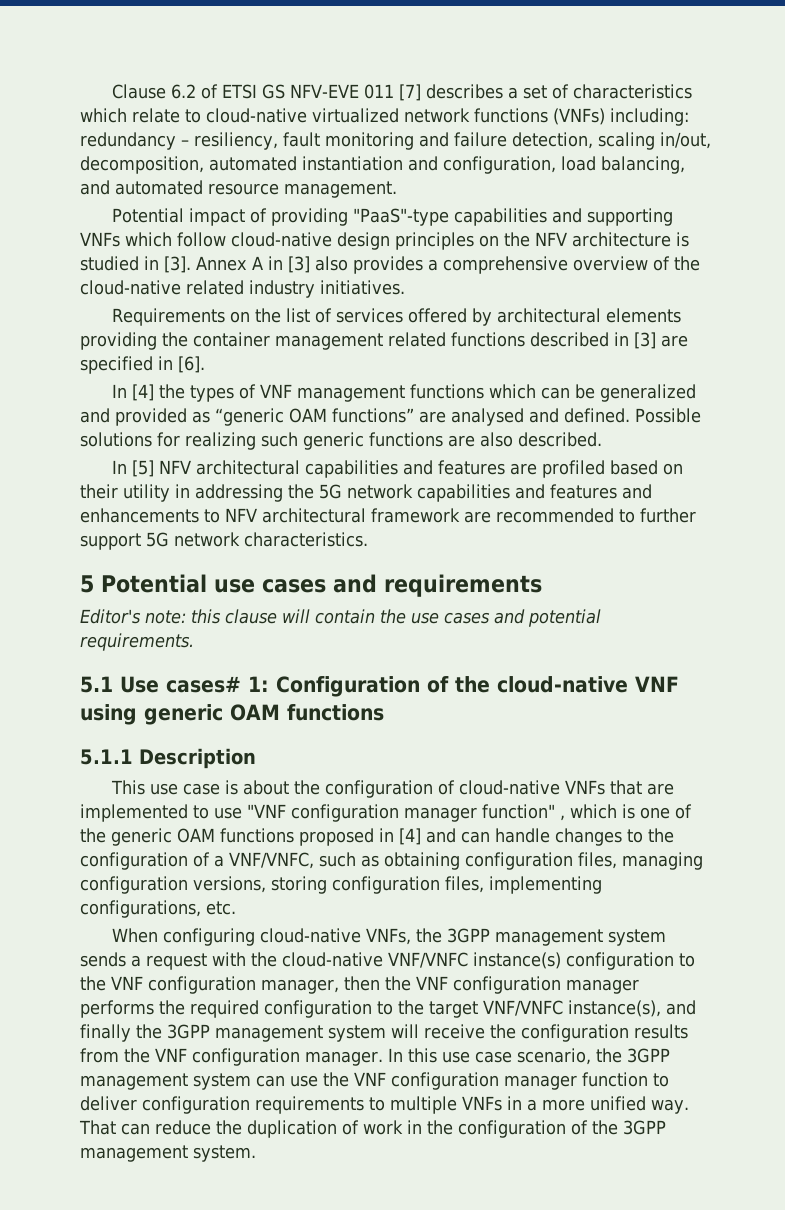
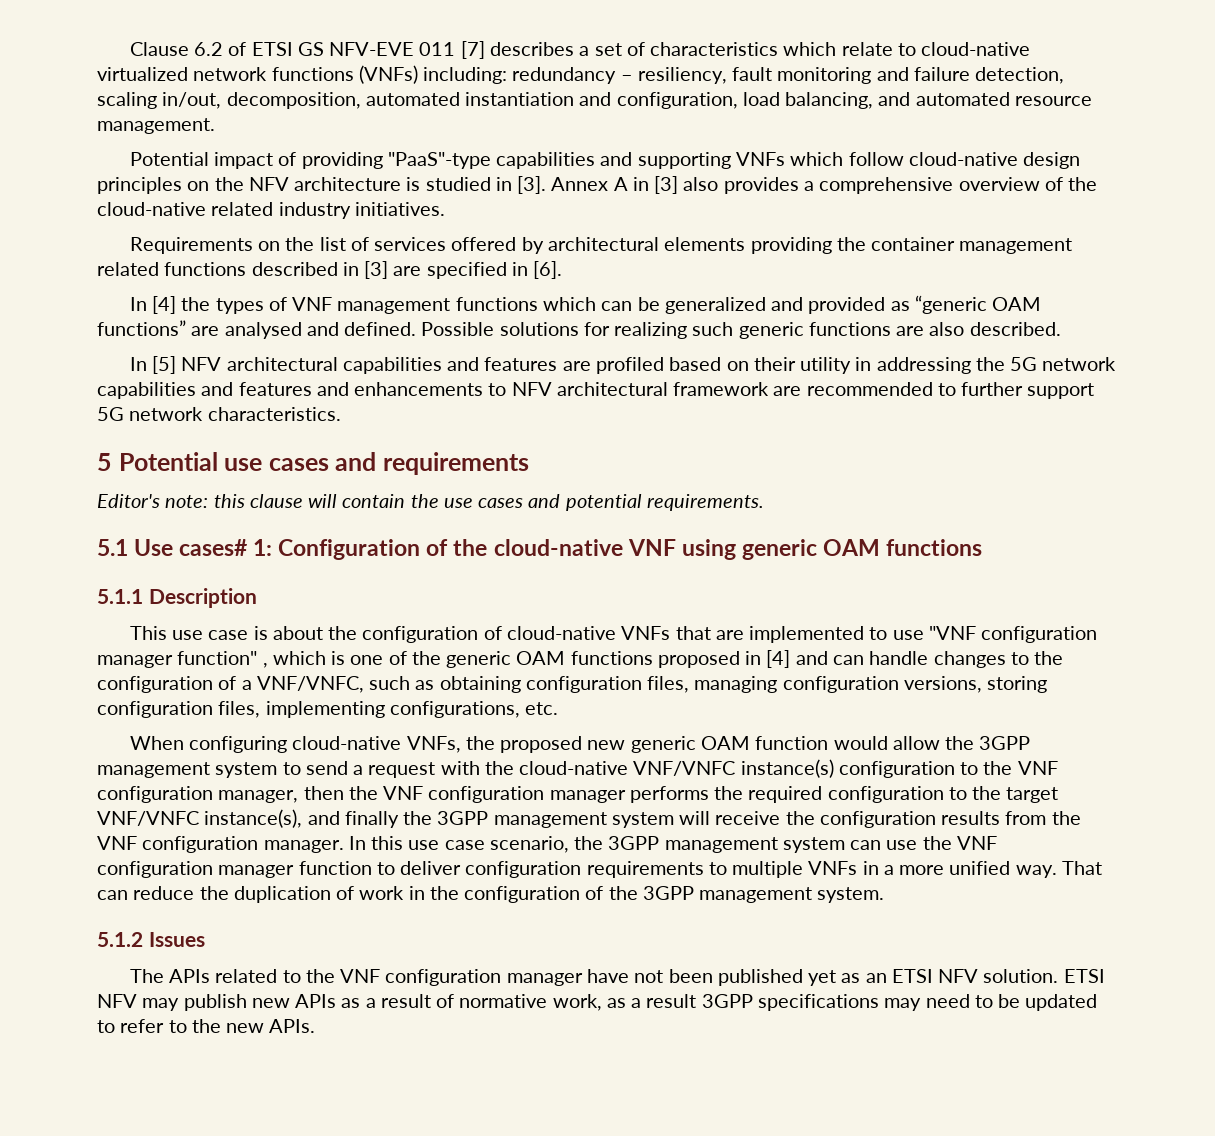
[447,928,667,946] [80,952,126,967] 3GPP management system sends -> [500,736,1031,753] [97,761,348,778] proposed new generic OAM function would allow the 3GPP management system to send
(256, 1153) none -> [97,932,205,947] [129,969,1105,986] [97,994,1098,1011] [97,1019,316,1033] // 5.1.2 Issues // The APIs related to the VNF configuration manager have not been published yet as an ETSI NFV solution. ETSI NFV may publish new APIs as a result of normative work, as a result 3GPP specifications may need to be updated to refer to the new APIs.

